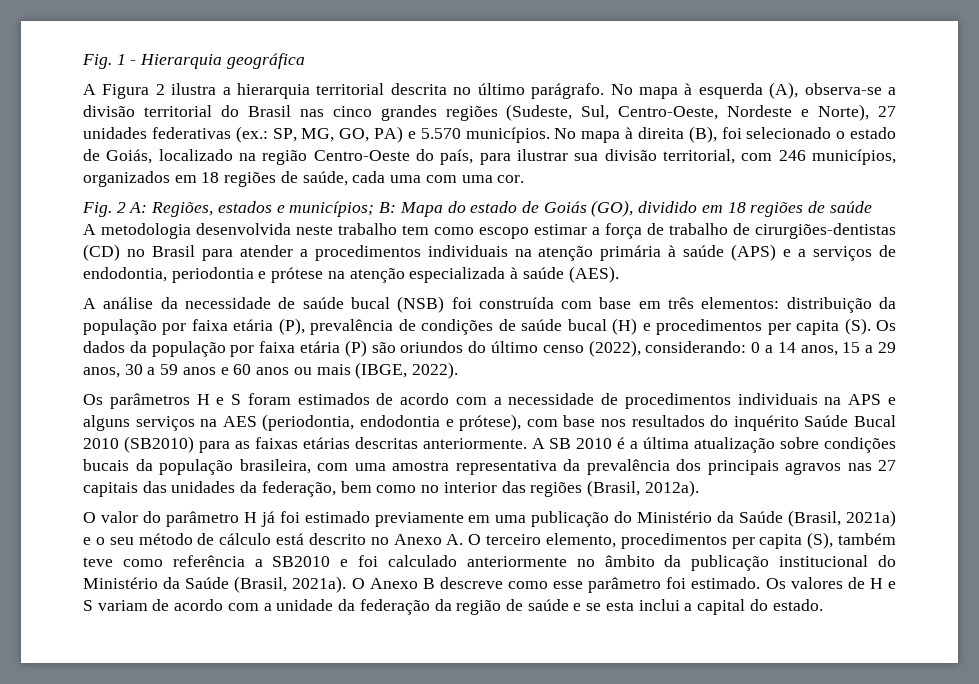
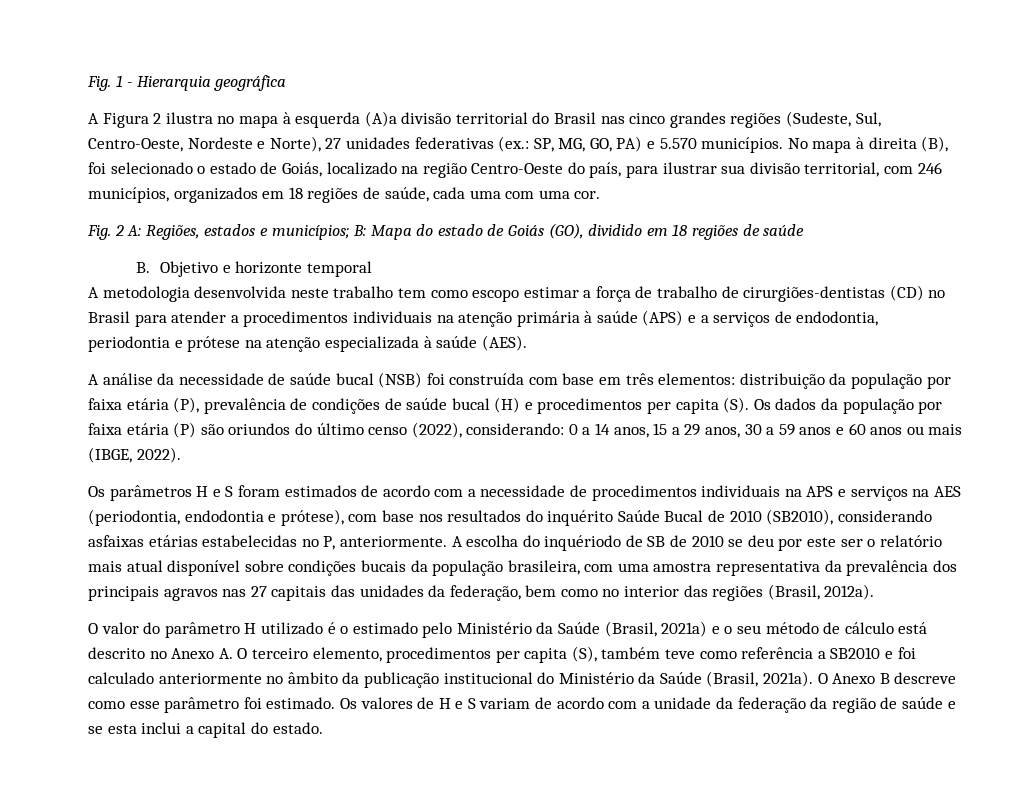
[222,82,896,99] a hierarquia territorial descrita no último parágrafo. No mapa à esquerda (A), observa-se a -> [217,111,397,128] no mapa à esquerda (A)a
(872, 207) none -> [136,261,373,277] // B. Objetivo e horizonte temporal
[83,415,130,431] alguns -> (847, 493) none
[83,436,776,453] 2010 (SB2010) para as faixas etárias descritas anteriormente. A SB 2010 é a última atualização -> [708,509,932,525] [88,535,942,551] [88,560,241,576] de 2010 (SB2010), considerando asfaixas etárias estabelecidas no P, anteriormente. A escolha do inquériodo de SB de 2010 se deu por este ser o relatório mais atual disponível
[260,511,633,527] já foi estimado previamente em uma publicação do -> [260,622,453,638] utilizado é o estimado pelo

